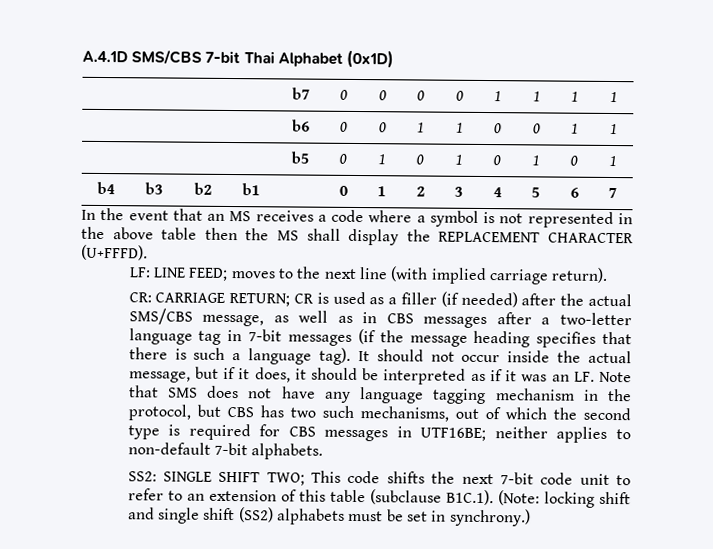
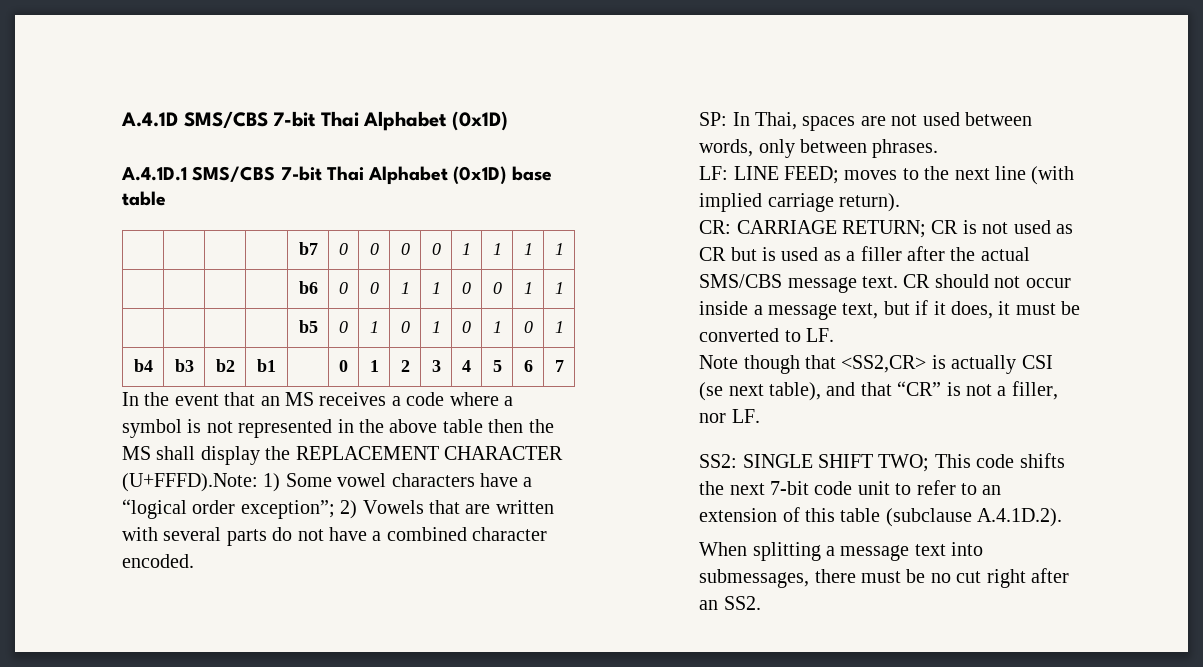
(394, 59) none -> [121,166,552,185] [122,191,166,206] // A.4.1D.1 SMS/CBS 7-bit Thai Alphabet (0x1D) base table
[81,244,148,261] (U+FFFD). -> [122,473,533,492] [122,499,554,519] [122,527,548,546] [122,554,194,568] [699,112,1033,131] [699,139,939,158] (U+FFFD).Note: 1) Some vowel characters have a “logical order exception”; 2) Vowels that are written with several parts do not have a combined character encoded. // SP: In Thai, spaces are not used between words, only between phrases.
(329, 298) none -> [982,220,1074,234] [699,247,777,261] not used as CR but is
[440,291,518,308] (if needed) -> (902, 253) none
[202,310,632,329] [128,328,633,348] [128,347,370,365] message, as well as in CBS messages after a two-letter language tag in 7-bit messages (if the message heading specifies that there is such a language tag). It -> [787,274,931,293] message text. CR
[557,350,633,364] [128,371,191,383] the actual message, -> [753,303,879,320] a message text,
[310,367,632,385] [128,385,632,405] [127,404,632,422] [127,423,631,443] [127,442,324,460] should be interpreted as if it was an LF. Note that SMS does not have any language tagging mechanism in the protocol, but CBS has two such mechanisms, out of which the second type is required for CBS messages in UTF16BE; neither applies to non-default 7-bit alphabets. -> [1015,301,1081,315] [699,328,835,342] [699,355,1053,374] [699,381,1058,401] [699,409,760,423] must be converted to LF. // Note though that <SS2,CR> is actually CSI (se next table), and that “CR” is not a filler, nor LF.
[445,489,632,508] [127,507,531,527] B1C.1). (Note: locking shift and single shift (SS2) alphabets must be set in synchrony.) -> [977,508,1063,527] [699,542,984,561] [699,568,1070,588] [699,596,761,610] A.4.1D.2). // When splitting a message text into submessages, there must be no cut right after an SS2.

